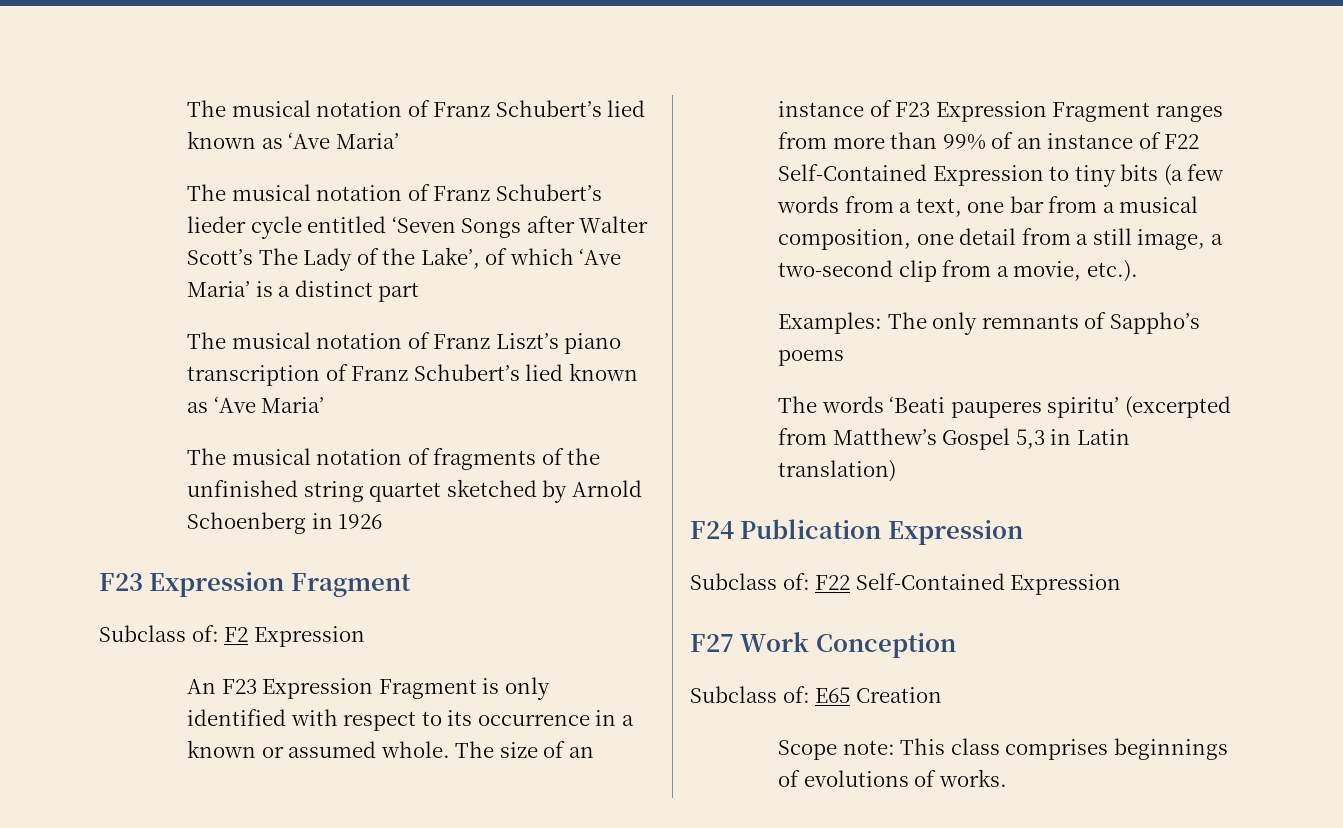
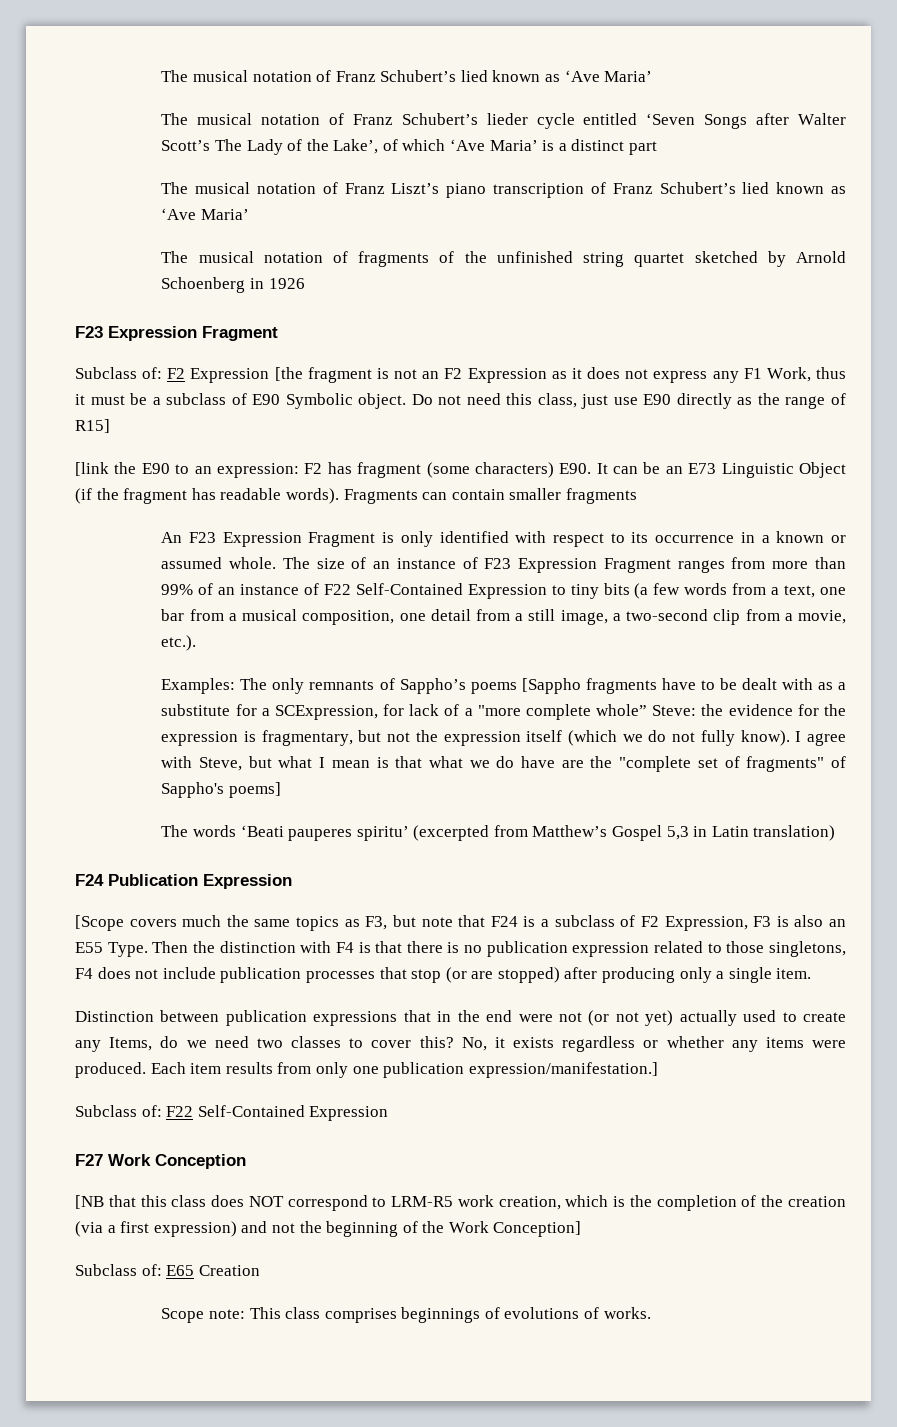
(365, 636) none -> [274,367,846,383] [75,393,846,409] [75,419,110,433] [75,462,847,478] [75,488,637,504] [the fragment is not an F2 Expression as it does not express any F1 Work, thus it must be a subclass of E90 Symbolic object. Do not need this class, just use E90 directly as the range of R15] // [link the E90 to an expression: F2 has fragment (some characters) E90. It can be an E73 Linguistic Object (if the fragment has readable words). Fragments can contain smaller fragments
(845, 357) none -> [521,678,846,694] [161,704,846,720] [161,730,846,746] [161,756,846,772] [161,782,281,798] [Sappho fragments have to be dealt with as a substitute for a SCExpression, for lack of a "more complete whole” Steve: the evidence for the expression is fragmentary, but not the expression itself (which we do not fully know). I agree with Steve, but what I mean is that what we do have are the "complete set of fragments" of Sappho's poems]
(1023, 532) none -> [75,915,846,931] [75,941,846,957] [75,967,812,983] [75,1010,846,1026] [75,1036,846,1052] [75,1062,658,1078] // [Scope covers much the same topics as F3, but note that F24 is a subclass of F2 Expression, F3 is also an E55 Type. Then the distinction with F4 is that there is no publication expression related to those singletons, F4 does not include publication processes that stop (or are stopped) after producing only a single item. // Distinction between publication expressions that in the end were not (or not yet) actually used to create any Items, do we need two classes to cover this? No, it exists regardless or whether any items were produced. Each item results from only one publication expression/manifestation.]
(956, 645) none -> [75,1195,846,1211] [75,1221,582,1237] // [NB that this class does NOT correspond to LRM-R5 work creation, which is the completion of the creation (via a first expression) and not the beginning of the Work Conception]

